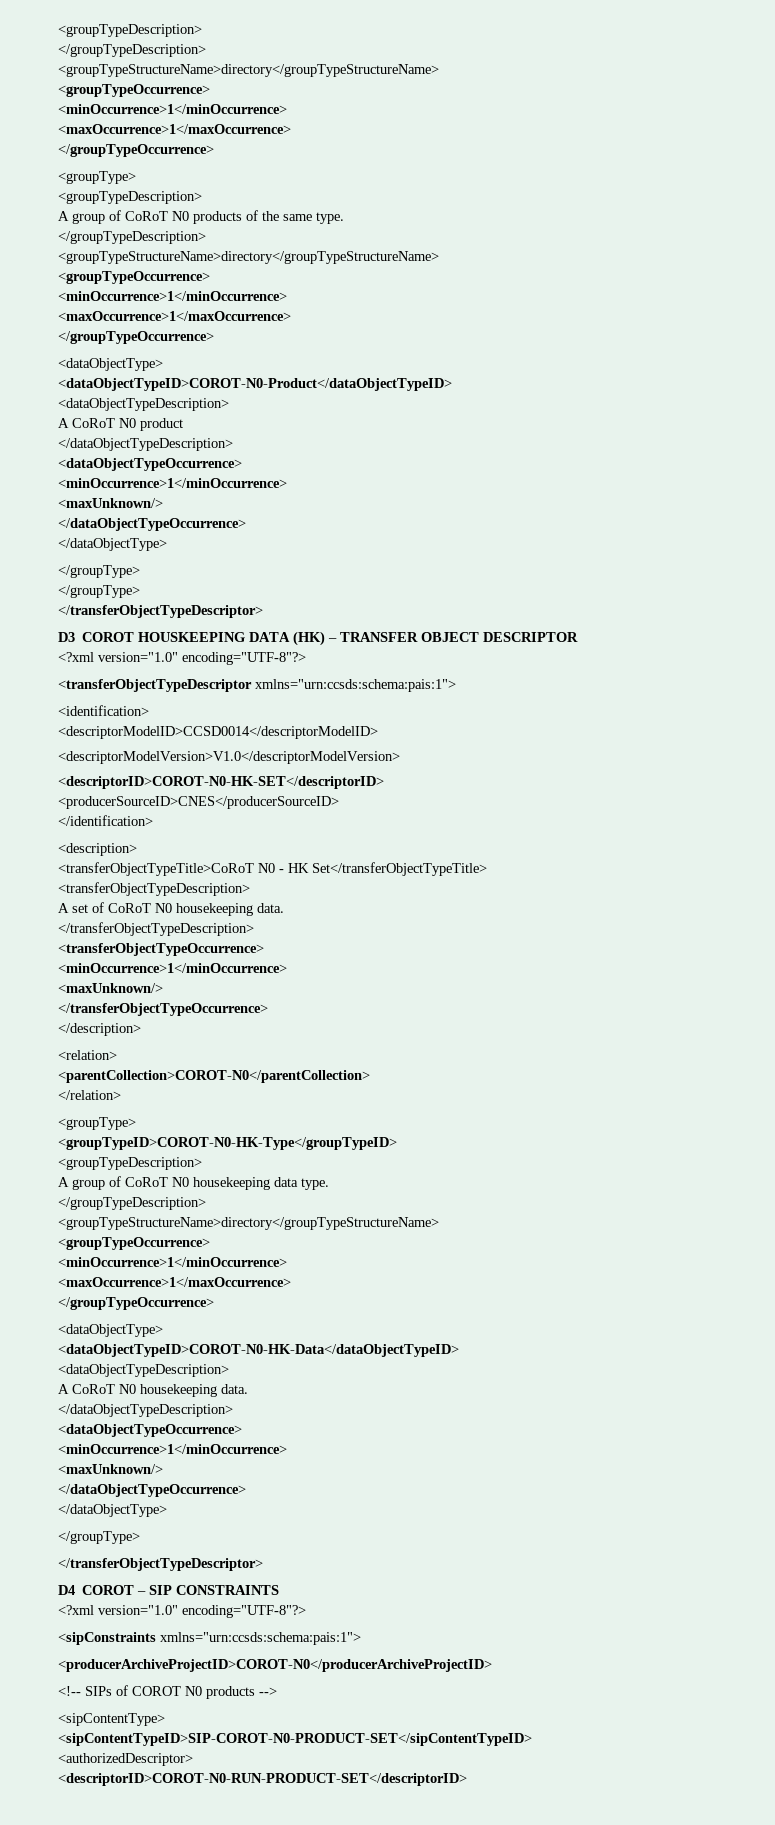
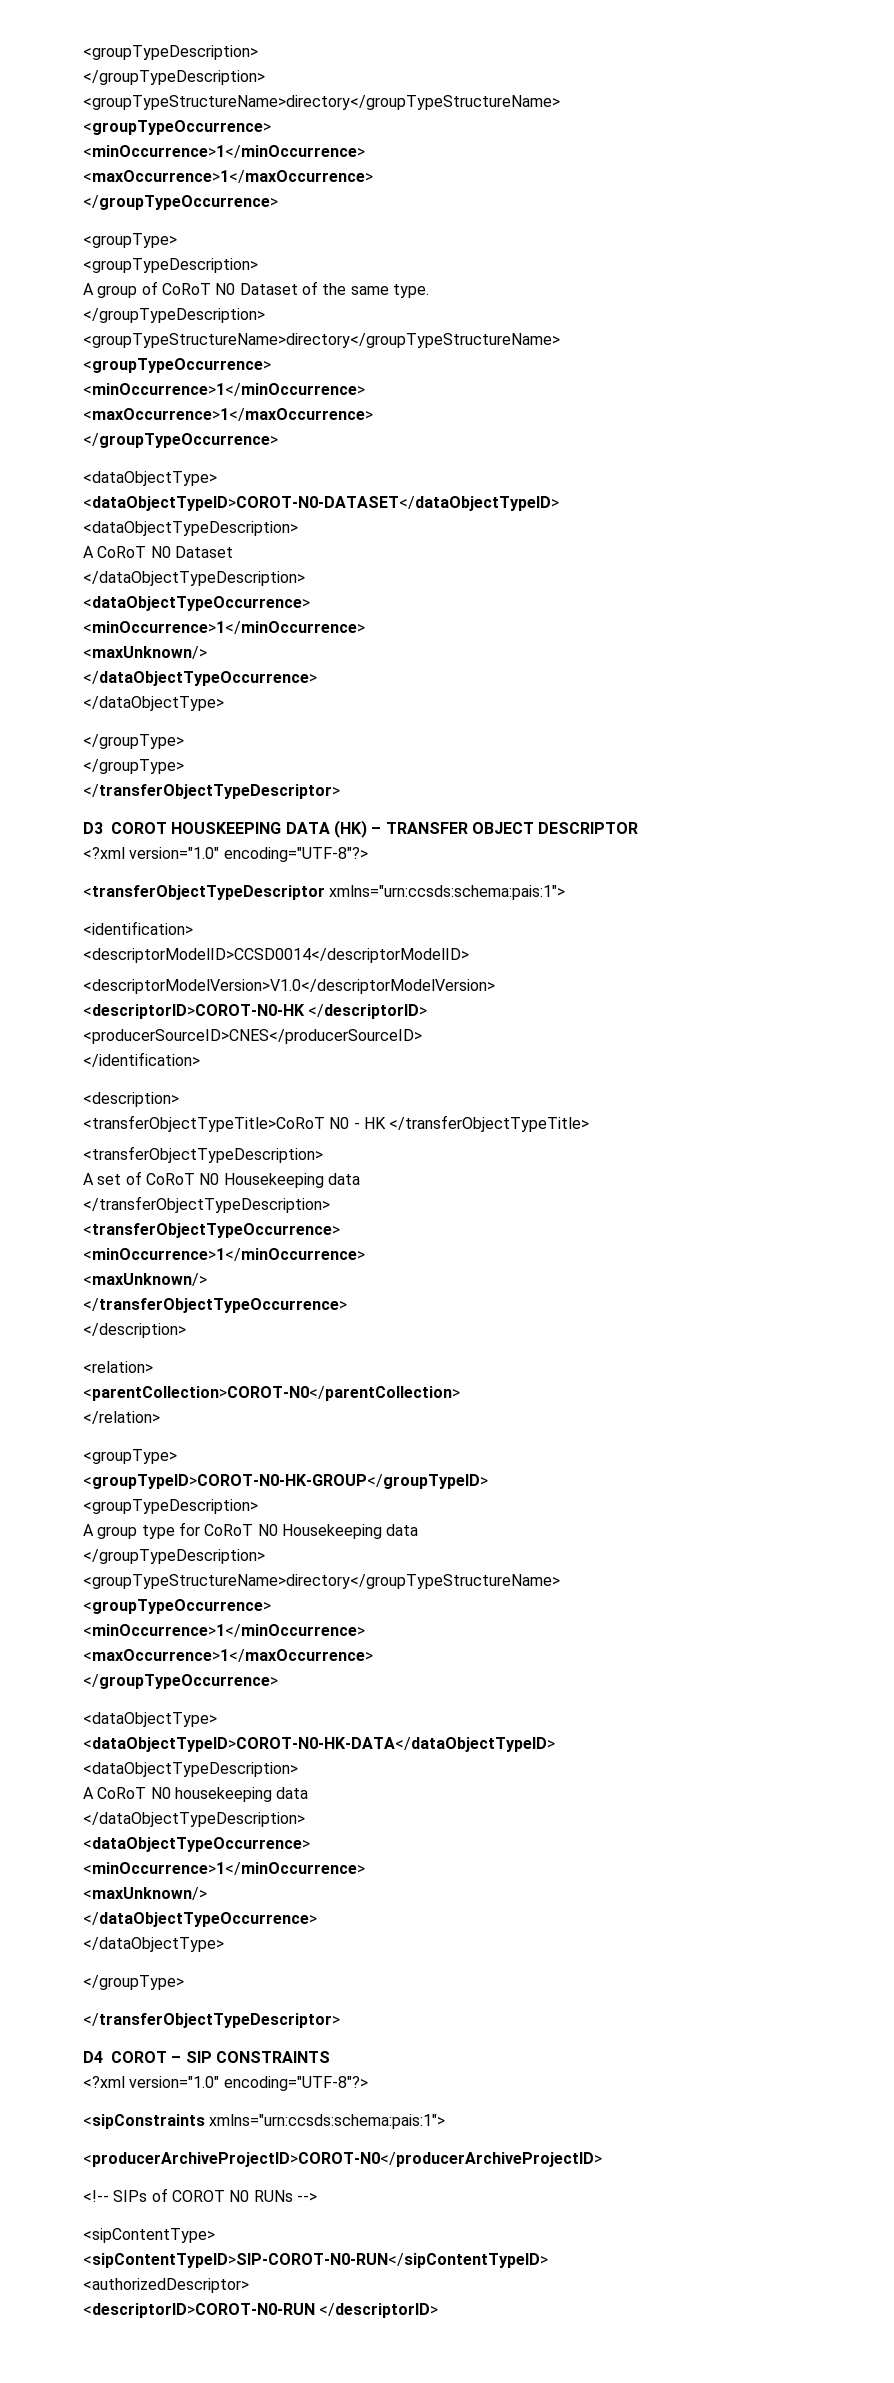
[193,211,242,224] products -> [239,283,298,295] Dataset
[58,378,452,391] [58,398,229,411] [58,418,183,431] <dataObjectTypeID>COROT-N0-Product</dataObjectTypeID> // <dataObjectTypeDescription> // A CoRoT N0 product -> [83,496,559,511] [83,521,298,536] [83,546,233,558] <dataObjectTypeID>COROT-N0-DATASET</dataObjectTypeID> // <dataObjectTypeDescription> // A CoRoT N0 Dataset
[58,776,384,789] <descriptorID>COROT-N0-HK-SET</descriptorID> -> [83,1004,428,1019] <descriptorID>COROT-N0-HK </descriptorID>
[312,862,487,876] Set</transferObjectTypeTitle> -> [389,1115,590,1132] </transferObjectTypeTitle>
[176,903,284,916] housekeeping data. -> [223,1173,360,1188] Housekeeping data
[58,1137,397,1150] [58,1157,202,1170] [58,1176,329,1190] [58,1197,206,1210] [58,1217,439,1230] [58,1237,210,1250] [58,1257,287,1267] [58,1277,291,1287] [58,1297,214,1310] [58,1324,163,1337] [58,1344,459,1357] <groupTypeID>COROT-N0-HK-Type</groupTypeID> // <groupTypeDescription> // A group of CoRoT N0 housekeeping data type. // </groupTypeDescription> // <groupTypeStructureName>directory</groupTypeStructureName> // <groupTypeOccurrence> // <minOccurrence>1</minOccurrence> // <maxOccurrence>1</maxOccurrence> // </groupTypeOccurrence> // <dataObjectType> // <dataObjectTypeID>COROT-N0-HK-Data</dataObjectTypeID> -> [83,1474,488,1489] [83,1499,258,1514] [83,1522,419,1539] [83,1549,265,1564] [83,1574,560,1589] [83,1599,271,1614] [83,1624,365,1637] [83,1649,373,1662] [83,1674,278,1689] [83,1712,217,1727] [83,1737,555,1752] <groupTypeID>COROT-N0-HK-GROUP</groupTypeID> // <groupTypeDescription> // A group type for CoRoT N0 Housekeeping data // </groupTypeDescription> // <groupTypeStructureName>directory</groupTypeStructureName> // <groupTypeOccurrence> // <minOccurrence>1</minOccurrence> // <maxOccurrence>1</maxOccurrence> // </groupTypeOccurrence> // <dataObjectType> // <dataObjectTypeID>COROT-N0-HK-DATA</dataObjectTypeID>
[221,1384,248,1394] data. -> [276,1787,309,1799] data
[206,1686,255,1699] products -> [253,2190,293,2202] RUNs
[58,1733,532,1746] <sipContentTypeID>SIP-COROT-N0-PRODUCT-SET</sipContentTypeID> -> [83,2253,548,2268] <sipContentTypeID>SIP-COROT-N0-RUN</sipContentTypeID>
[58,1773,467,1786] <descriptorID>COROT-N0-RUN-PRODUCT-SET</descriptorID> -> [83,2303,439,2318] <descriptorID>COROT-N0-RUN </descriptorID>

